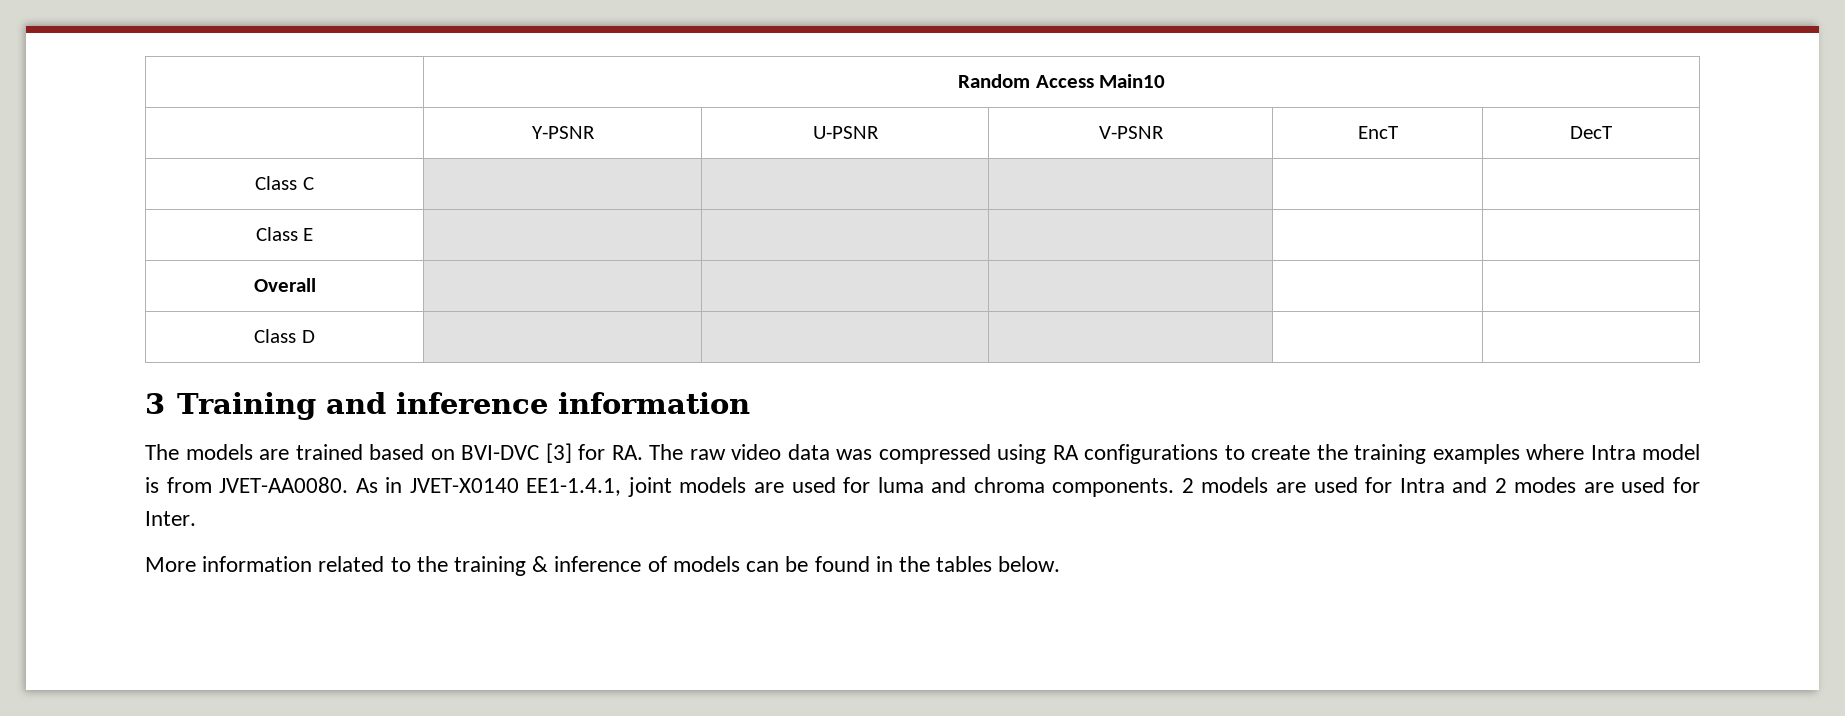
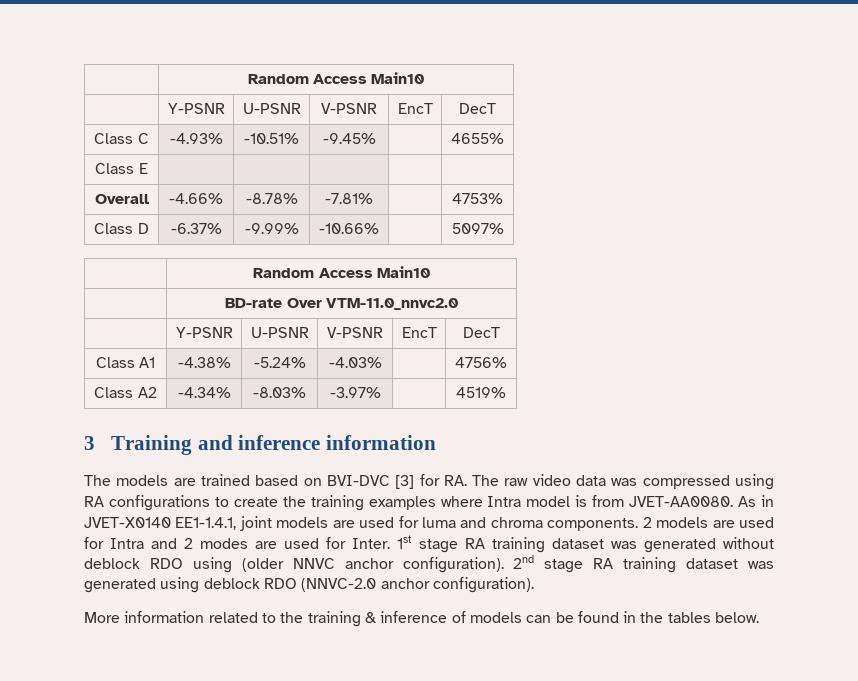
(314, 183) | | | | -> [169,133,223,144] [244,133,299,144] [322,133,376,144] [451,133,504,144] -4.93% | -10.51% | -9.45% | | 4655%
[254,329,315,343] | | | | // Class D | | | | | -> [169,193,223,204] [245,193,298,204] [325,193,373,204] [452,193,503,204] [94,223,149,234] [170,223,222,234] [244,223,299,234] [319,223,379,234] [451,223,504,234] [253,266,430,278] [225,298,458,310] [175,327,233,338] [250,327,309,338] [327,327,383,338] [401,327,437,338] [462,327,500,338] [95,357,156,368] [177,357,231,368] [253,357,306,368] [328,357,382,368] [455,357,507,368] [94,387,157,398] [177,387,231,398] [253,387,306,398] [329,387,381,398] [456,387,506,398] -4.66% | -8.78% | -7.81% | | 4753% // Class D | -6.37% | -9.99% | -10.66% | | 5097% // | Random Access Main10 // | BD-rate Over VTM-11.0_nnvc2.0 // | Y-PSNR | U-PSNR | V-PSNR | EncT | DecT // Class A1 | -4.38% | -5.24% | -4.03% | | 4756% // Class A2 | -4.34% | -8.03% | -3.97% | | 4519%
(196, 518) none -> [397,535,774,553] [84,555,774,573] [84,577,534,593] 1st stage RA training dataset was generated without deblock RDO using (older NNVC anchor configuration). 2nd stage RA training dataset was generated using deblock RDO (NNVC-2.0 anchor configuration).

